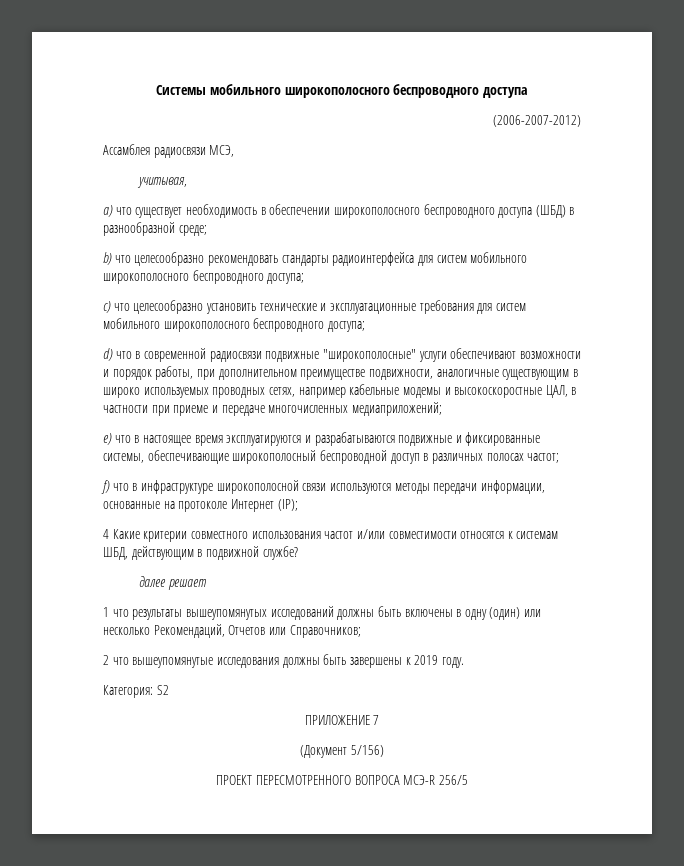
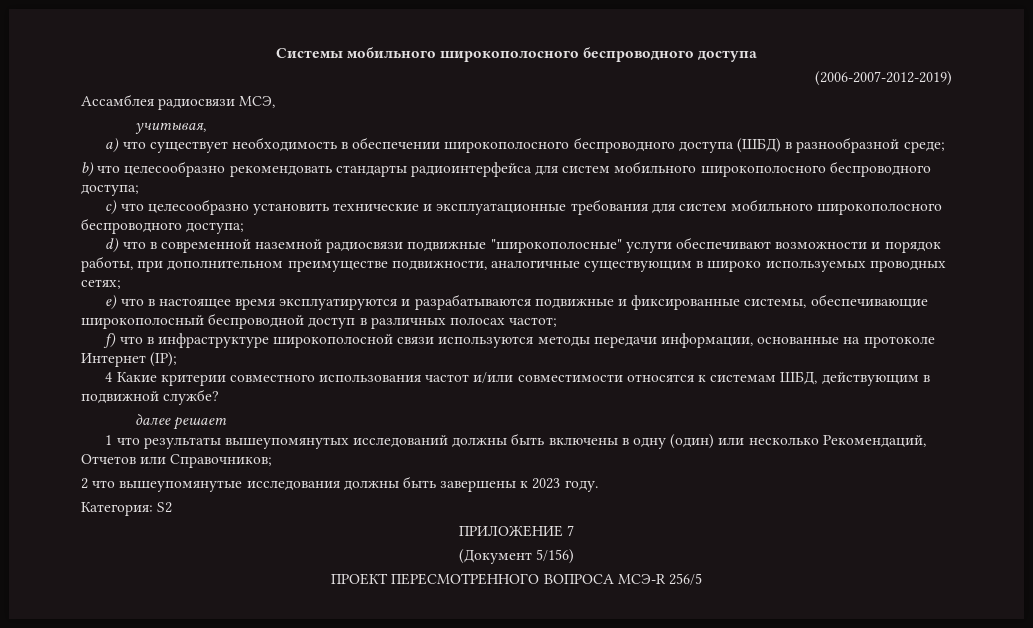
[493,115,581,127] (2006-2007-2012) -> [815,71,952,86] (2006-2007-2012-2019)
(206, 355) none -> [255,239,323,249] наземной
[268,384,577,398] [103,402,442,416] сетях, например кабельные модемы и высокоскоростные ЦАЛ, в частности при приеме и передаче многочисленных медиаприложений; -> [81,279,121,289] сетях;
[414,655,439,665] 2019 -> [532,478,561,489] 2023

